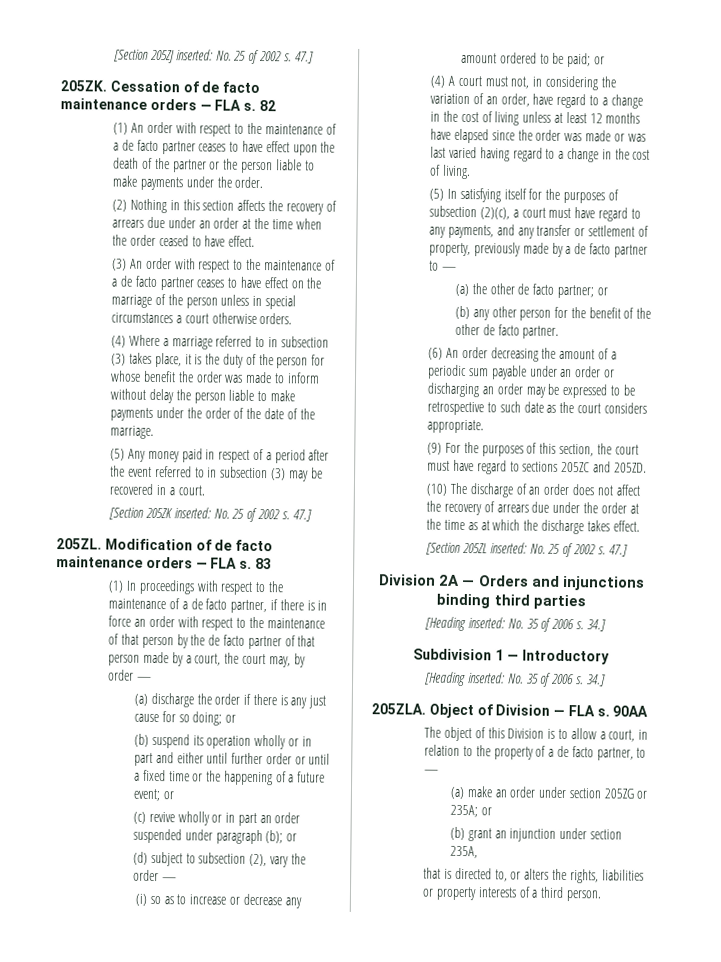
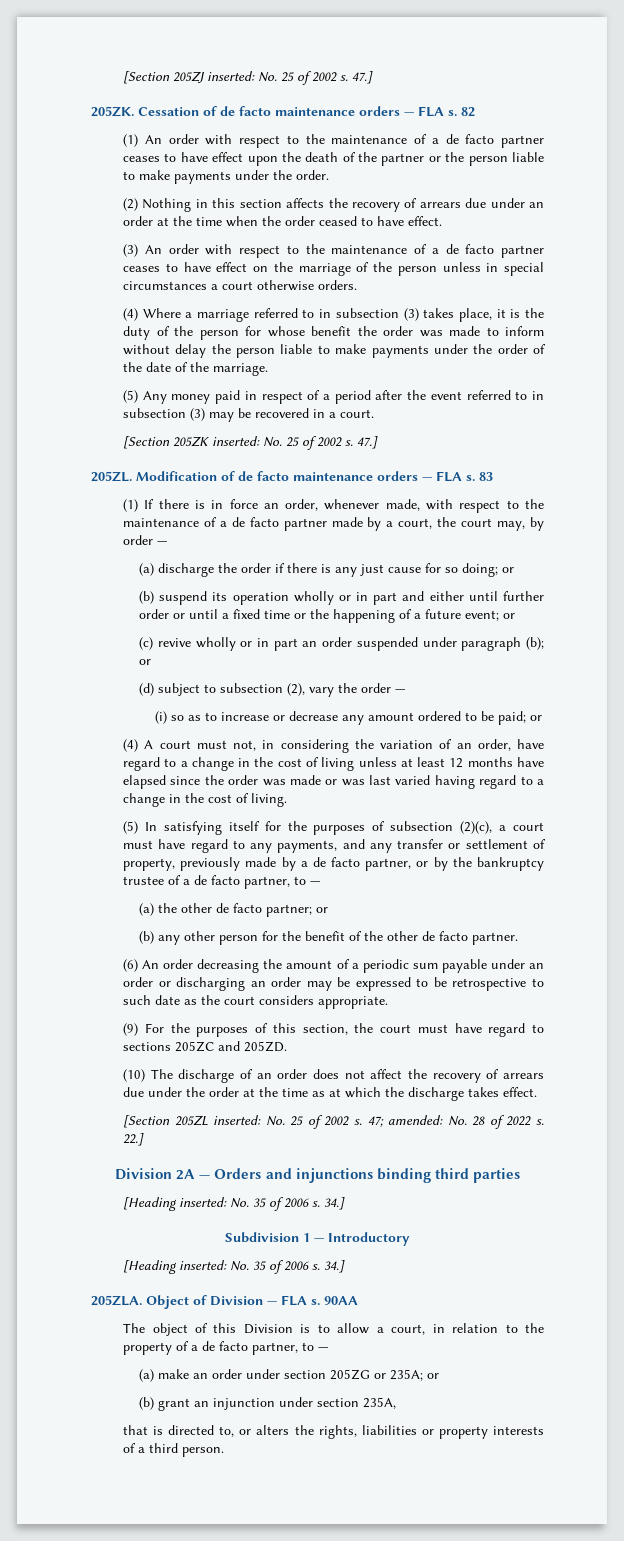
[126,579,285,595] [108,598,328,614] [108,615,325,631] [108,633,316,650] [108,654,141,666] In proceedings with respect to the maintenance of a de facto partner, if there is in force an order with respect to the maintenance of that person by the de facto partner of that person -> [144,499,544,513] [123,517,327,531] If there is in force an order, whenever made, with respect to the maintenance of a de facto partner
[613,244,648,258] partner -> [365,857,545,871] [123,875,291,889] partner, or by the bankruptcy trustee of a de facto partner,
[608,544,628,557] 47.] -> [367,1115,544,1129] [123,1133,145,1146] 47; amended: No. 28 of 2022 s. 22.]

